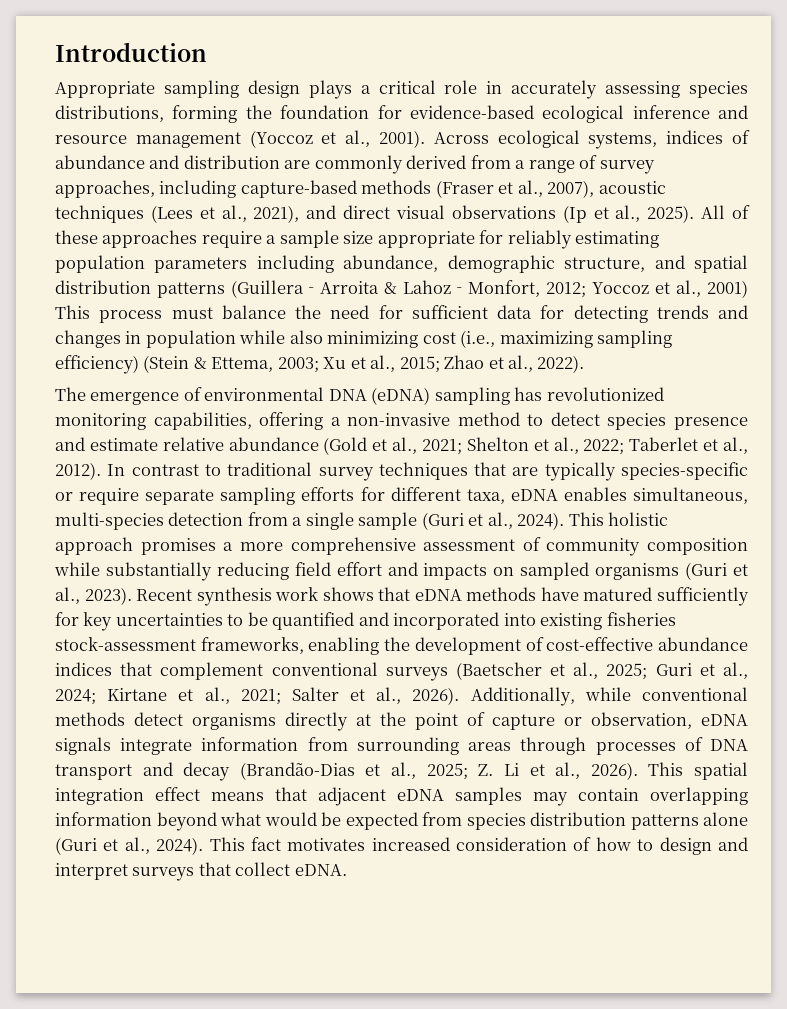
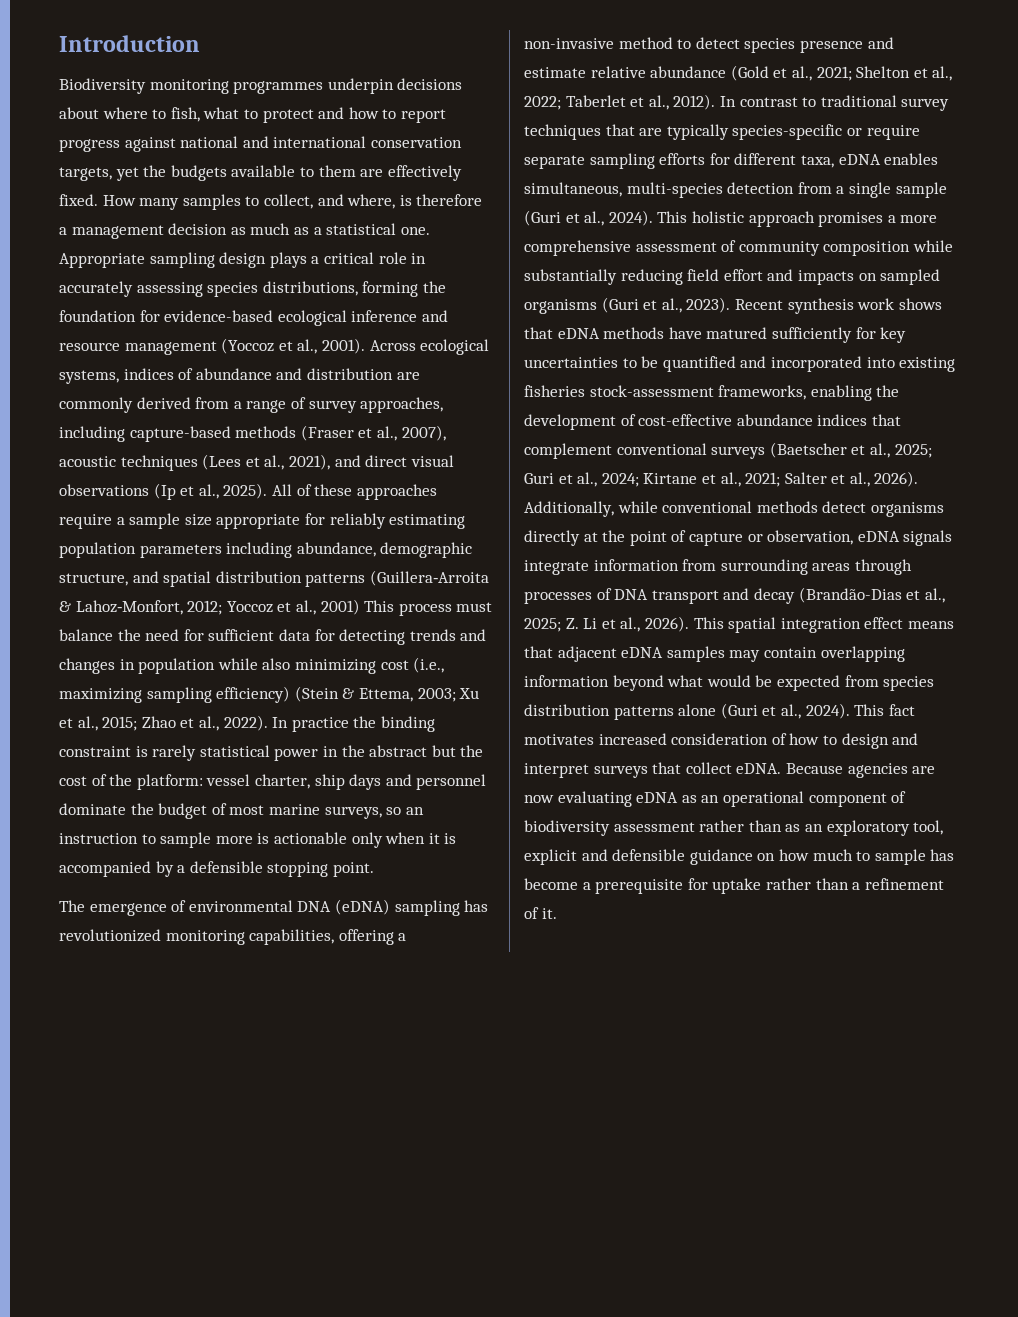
(207, 52) none -> [59,78,463,94] [59,107,446,123] [59,136,462,152] [59,165,462,181] [59,194,483,210] [59,223,430,239] Biodiversity monitoring programmes underpin decisions about where to fish, what to protect and how to report progress against national and international conservation targets, yet the budgets available to them are effectively fixed. How many samples to collect, and where, is therefore a management decision as much as a statistical one.
(585, 364) none -> [272,716,435,732] [59,745,484,761] [59,774,487,790] [59,803,424,819] [59,832,457,848] [59,861,374,877] In practice the binding constraint is rarely statistical power in the abstract but the cost of the platform: vessel charter, ship days and personnel dominate the budget of most marine surveys, so an instruction to sample more is actionable only when it is accompanied by a defensible stopping point.
(347, 870) none -> [785,763,936,778] [524,791,907,807] [524,820,944,836] [524,849,955,865] [524,878,944,894] [524,907,557,919] Because agencies are now evaluating eDNA as an operational component of biodiversity assessment rather than as an exploratory tool, explicit and defensible guidance on how much to sample has become a prerequisite for uptake rather than a refinement of it.

